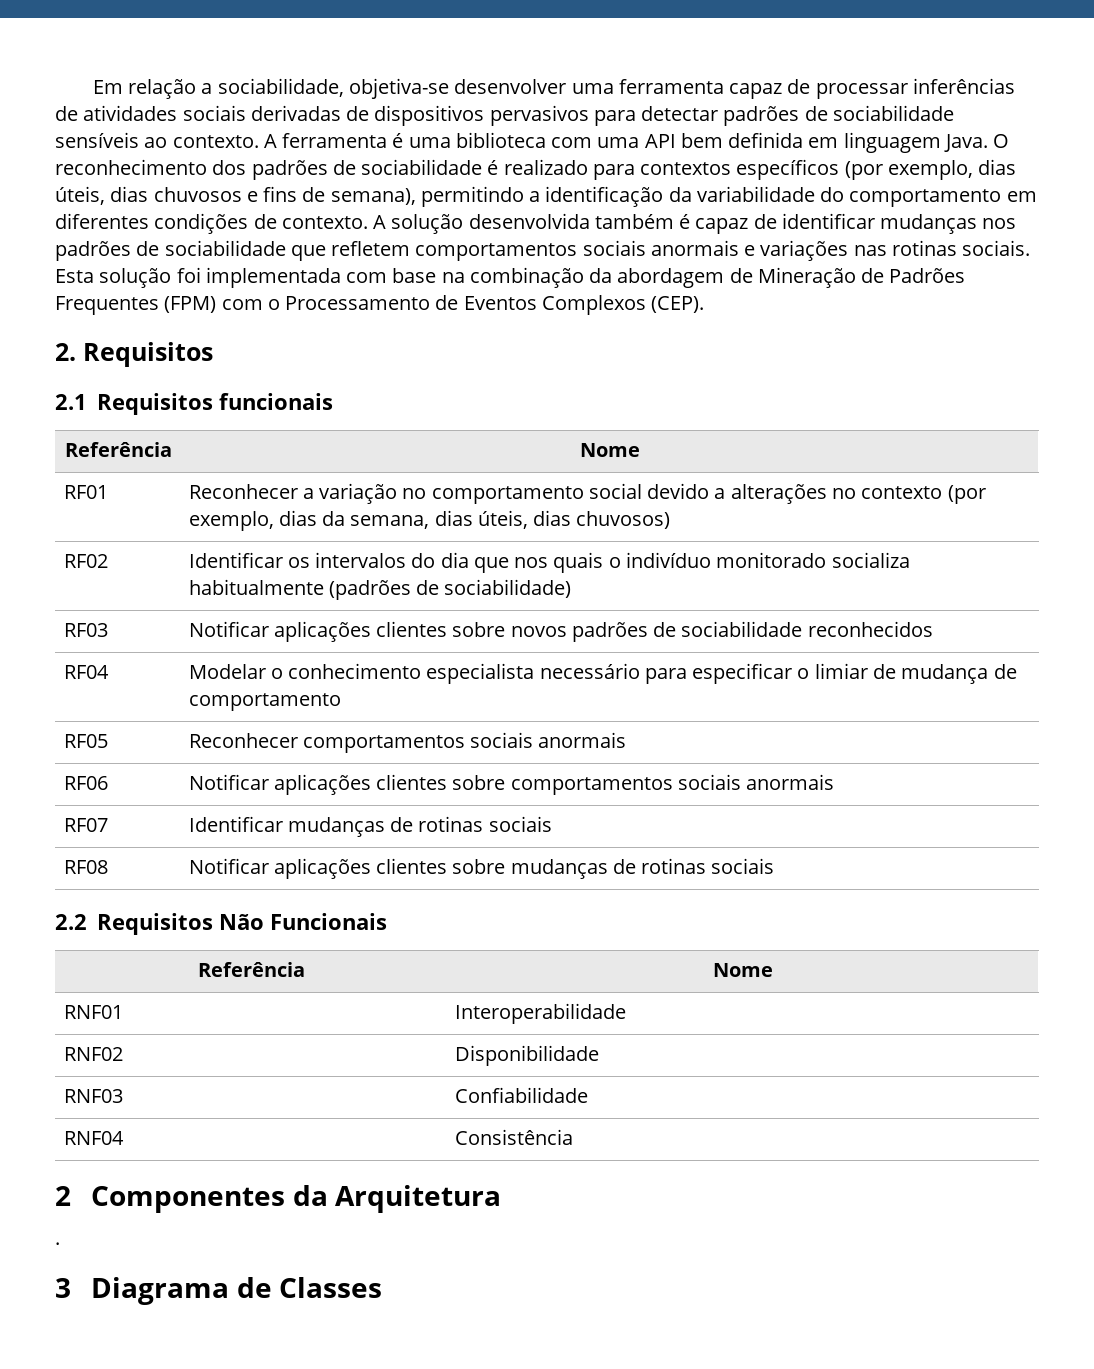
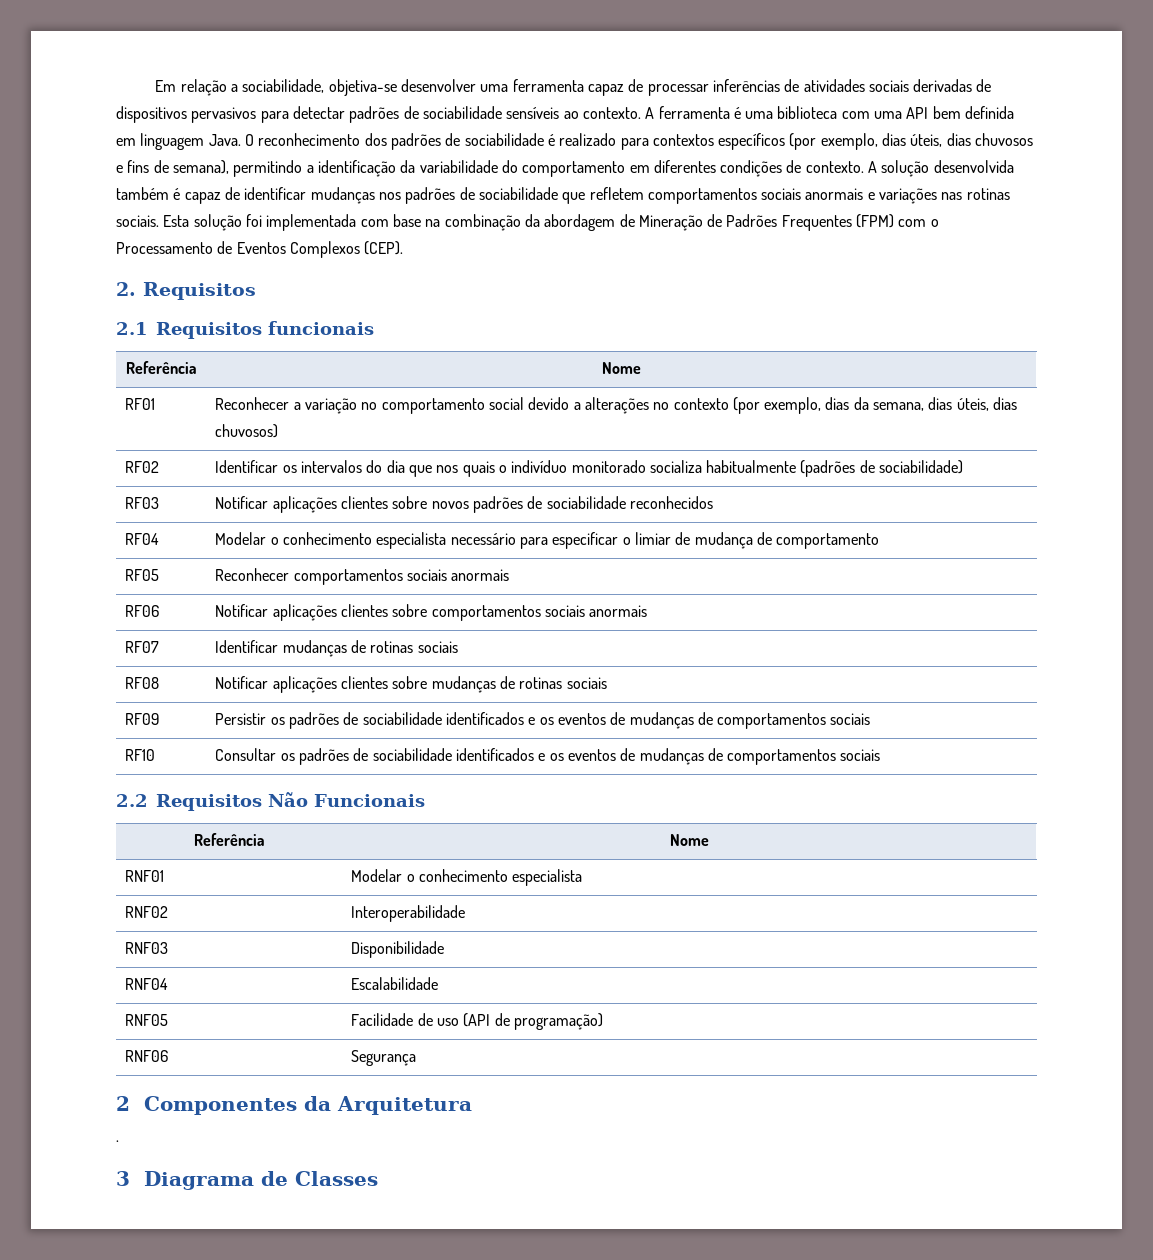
(775, 866) none -> [125,713,160,725] [215,712,871,729] [125,749,156,761] [215,748,881,765] // RF09 | Persistir os padrões de sociabilidade identificados e os eventos de mudanças de comportamentos sociais // RF10 | Consultar os padrões de sociabilidade identificados e os eventos de mudanças de comportamentos sociais
[454,1003,626,1024] Interoperabilidade -> [351,869,583,886] Modelar o conhecimento especialista
[454,1045,599,1066] Disponibilidade -> [351,905,466,922] Interoperabilidade
[454,1087,588,1103] Confiabilidade -> [351,941,445,958] Disponibilidade
[454,1129,573,1145] Consistência -> [351,977,439,990] [125,1014,169,1026] [351,1013,603,1030] [125,1050,169,1062] [351,1050,417,1066] Escalabilidade // RNF05 | Facilidade de uso (API de programação) // RNF06 | Segurança

